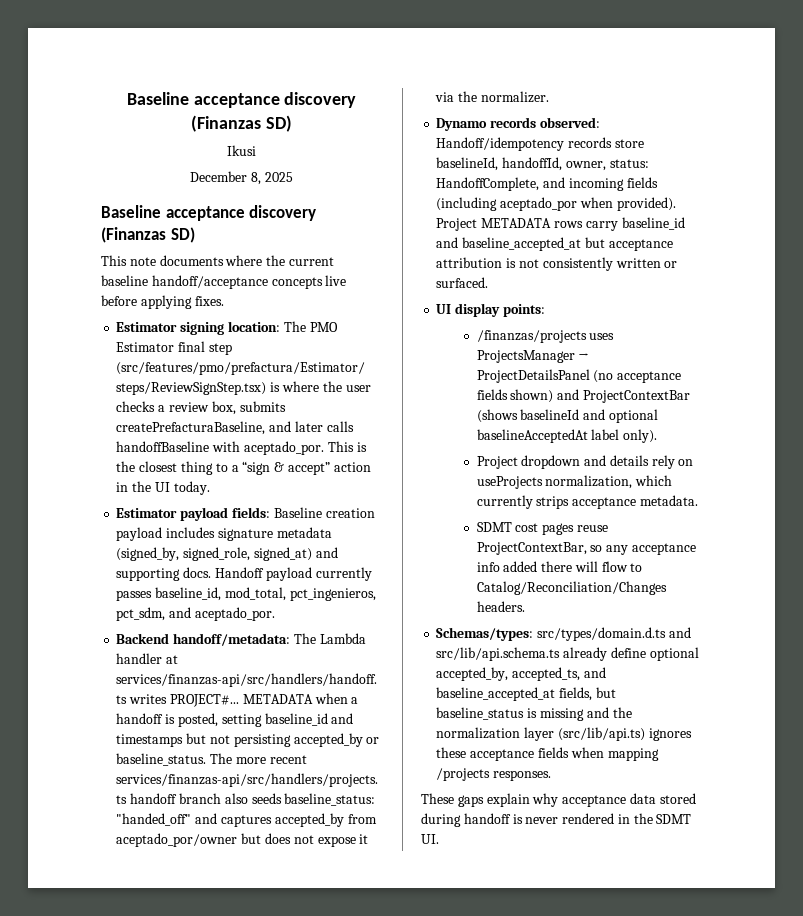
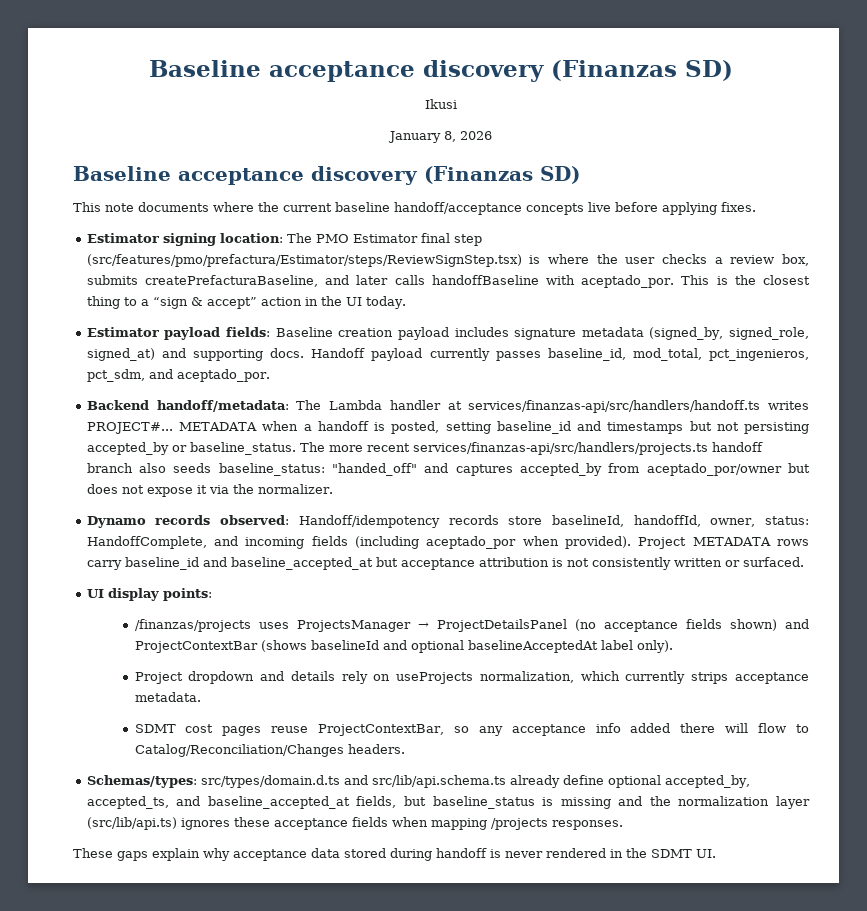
[190,171,293,185] December 8, 2025 -> [388,131,492,143] January 8, 2026

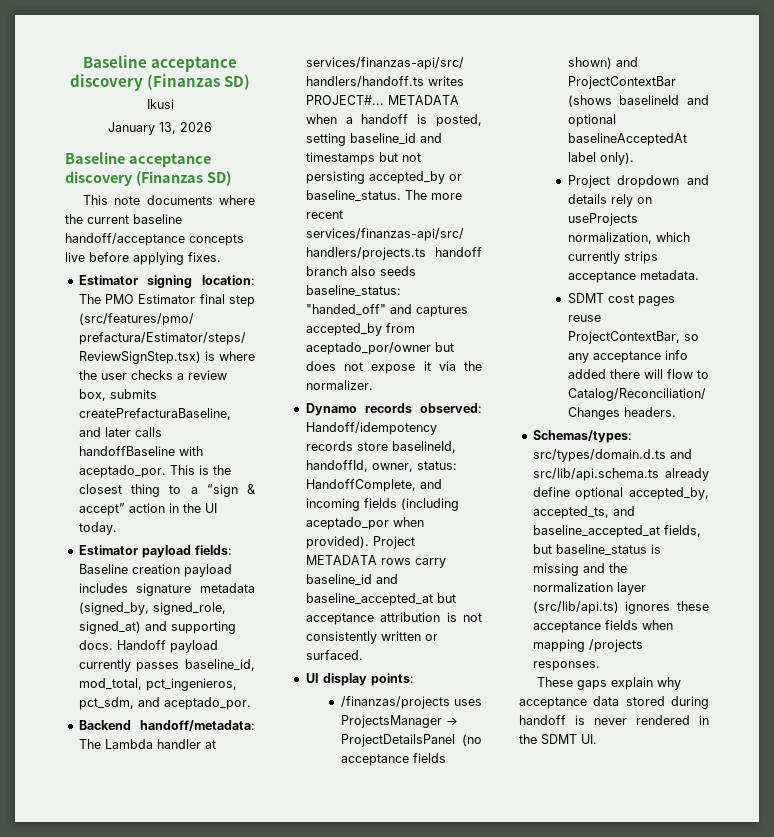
[444,131,456,142] 8, -> [159,122,176,134] 13,

